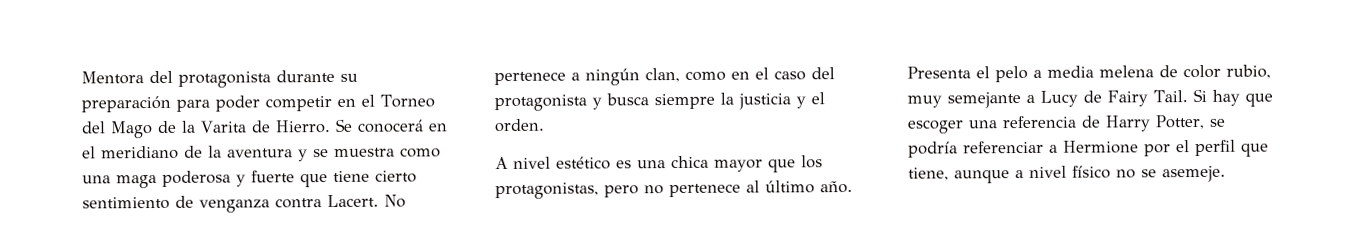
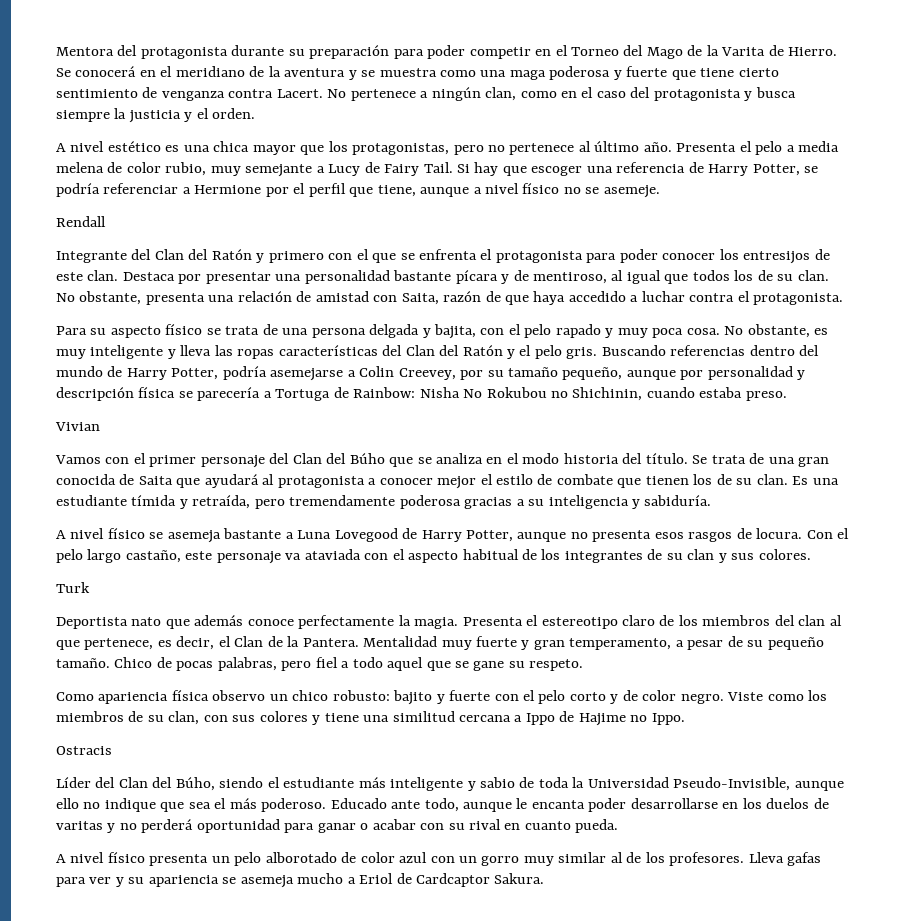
(1226, 174) none -> [56,216,106,227] [56,249,830,264] [56,270,829,284] [56,291,844,305] [56,324,829,339] [56,345,820,359] [56,366,806,381] [56,387,787,401] [55,422,100,431] [55,453,830,468] [56,474,839,489] [56,495,712,509] [56,528,850,543] [56,549,811,564] [56,582,90,593] [56,615,842,629] [56,636,824,650] [56,657,584,671] [56,690,828,705] [56,711,685,726] [56,746,112,755] [56,777,844,791] [56,798,829,812] [56,819,619,833] [56,852,822,866] [56,873,545,888] // Rendall // Integrante del Clan del Ratón y primero con el que se enfrenta el protagonista para poder conocer los entresijos de este clan. Destaca por presentar una personalidad bastante pícara y de mentiroso, al igual que todos los de su clan. No obstante, presenta una relación de amistad con Saita, razón de que haya accedido a luchar contra el protagonista. // Para su aspecto físico se trata de una persona delgada y bajita, con el pelo rapado y muy poca cosa. No obstante, es muy inteligente y lleva las ropas características del Clan del Ratón y el pelo gris. Buscando referencias dentro del mundo de Harry Potter, podría asemejarse a Colin Creevey, por su tamaño pequeño, aunque por personalidad y descripción física se parecería a Tortuga de Rainbow: Nisha No Rokubou no Shichinin, cuando estaba preso. // Vivian // Vamos con el primer personaje del Clan del Búho que se analiza en el modo historia del título. Se trata de una gran conocida de Saita que ayudará al protagonista a conocer mejor el estilo de combate que tienen los de su clan. Es una estudiante tímida y retraída, pero tremendamente poderosa gracias a su inteligencia y sabiduría. // A nivel físico se asemeja bastante a Luna Lovegood de Harry Potter, aunque no presenta esos rasgos de locura. Con el pelo largo castaño, este personaje va ataviada con el aspecto habitual de los integrantes de su clan y sus colores. // Turk // Deportista nato que además conoce perfectamente la magia. Presenta el estereotipo claro de los miembros del clan al que pertenece, es decir, el Clan de la Pantera. Mentalidad muy fuerte y gran temperamento, a pesar de su pequeño tamaño. Chico de pocas palabras, pero fiel a todo aquel que se gane su respeto. // Como apariencia física observo un chico robusto: bajito y fuerte con el pelo corto y de color negro. Viste como los miembros de su clan, con sus colores y tiene una similitud cercana a Ippo de Hajime no Ippo. // Ostracis // Líder del Clan del Búho, siendo el estudiante más inteligente y sabio de toda la Universidad Pseudo-Invisible, aunque ello no indique que sea el más poderoso. Educado ante todo, aunque le encanta poder desarrollarse en los duelos de varitas y no perderá oportunidad para ganar o acabar con su rival en cuanto pueda. // A nivel físico presenta un pelo alborotado de color azul con un gorro muy similar al de los profesores. Lleva gafas para ver y su apariencia se asemeja mucho a Eriol de Cardcaptor Sakura.

